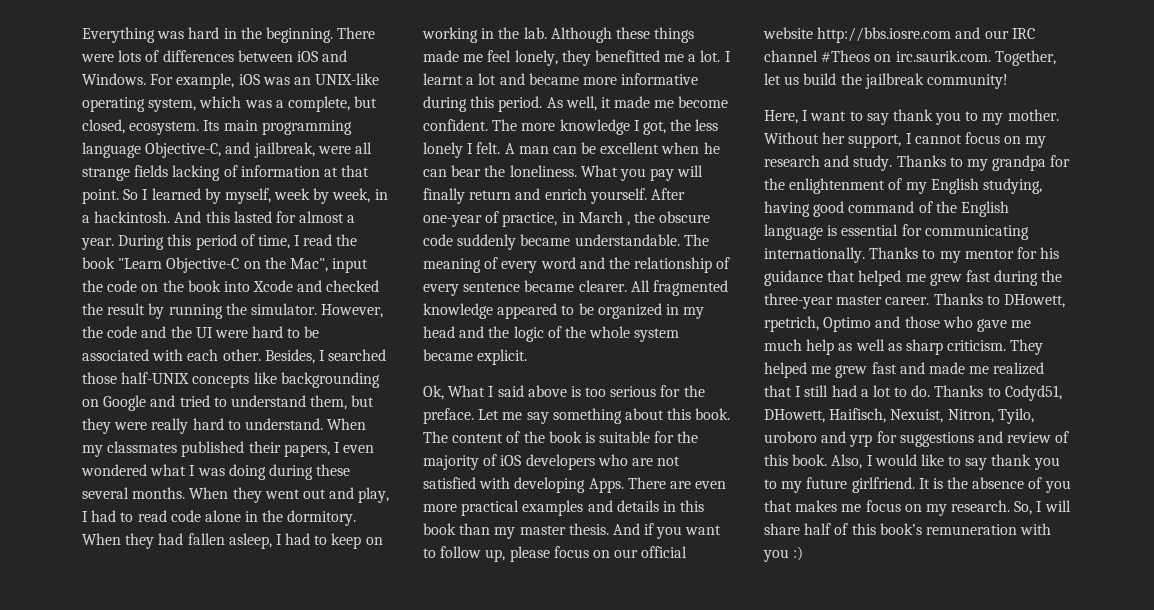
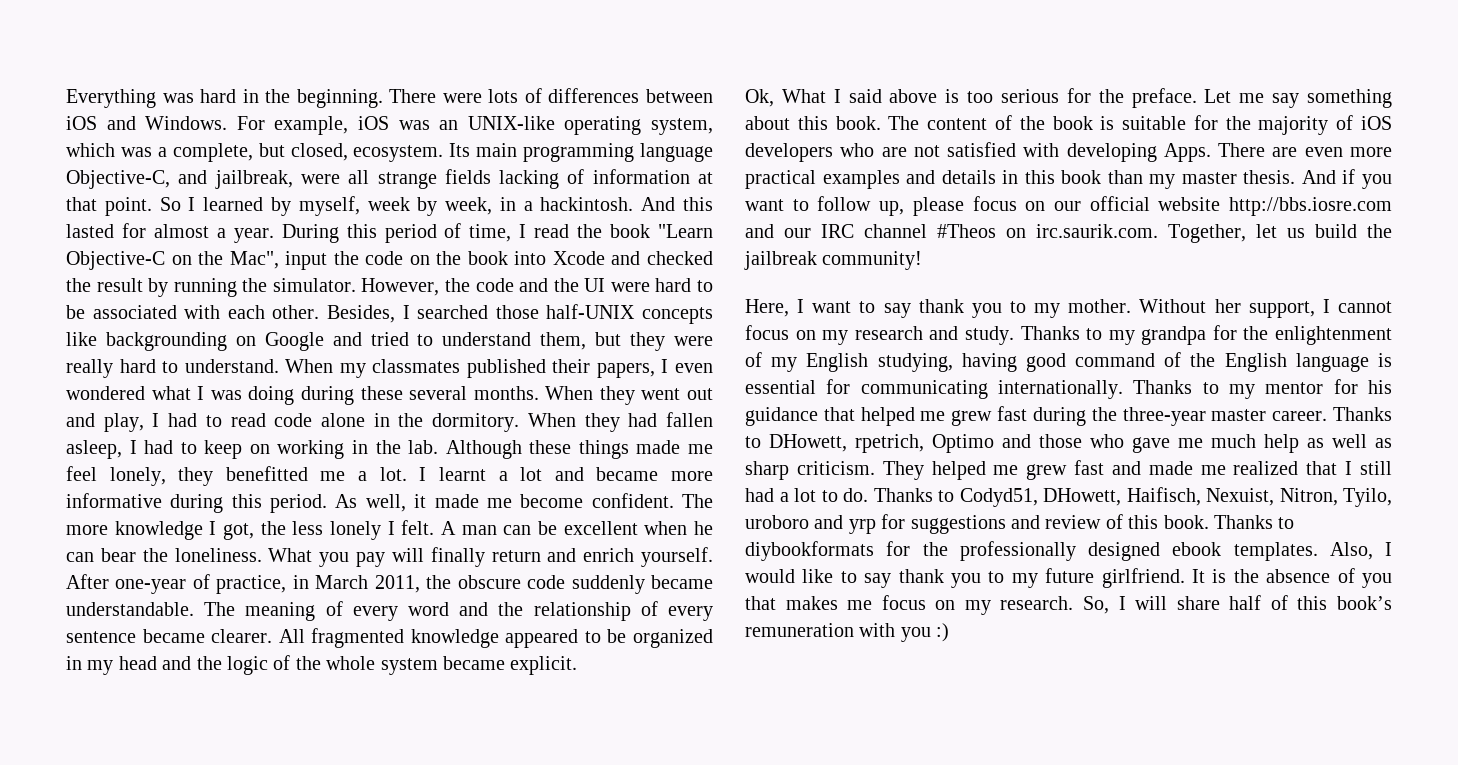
[626,221,630,226] , -> [374,575,420,593] 2011,
(828, 460) none -> [1214,515,1295,529] [745,541,1318,561] Thanks to diybookformats for the professionally designed ebook templates.

